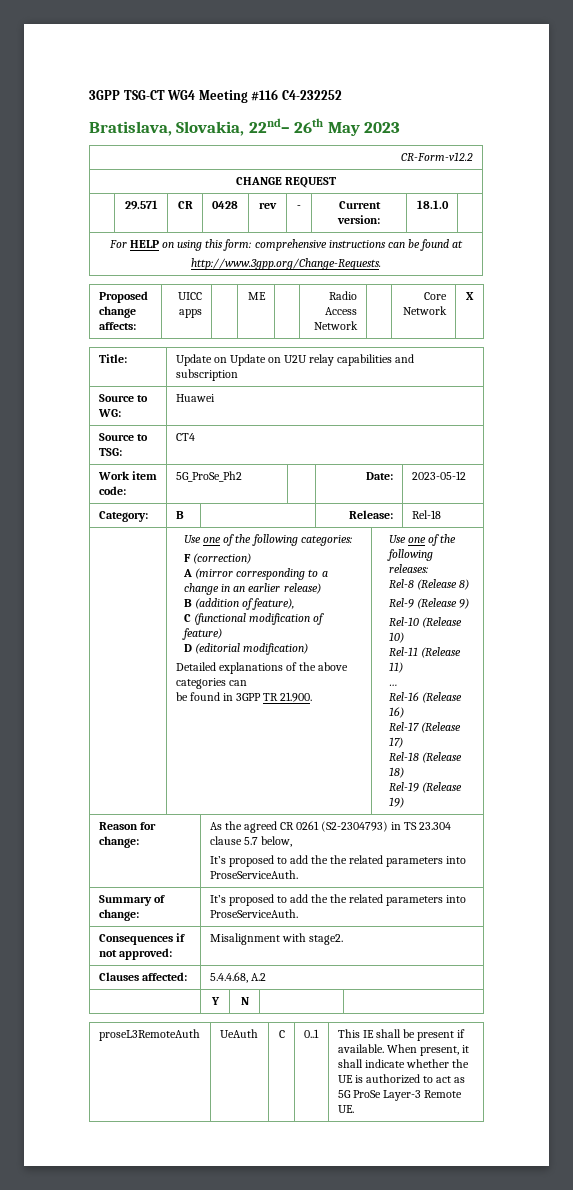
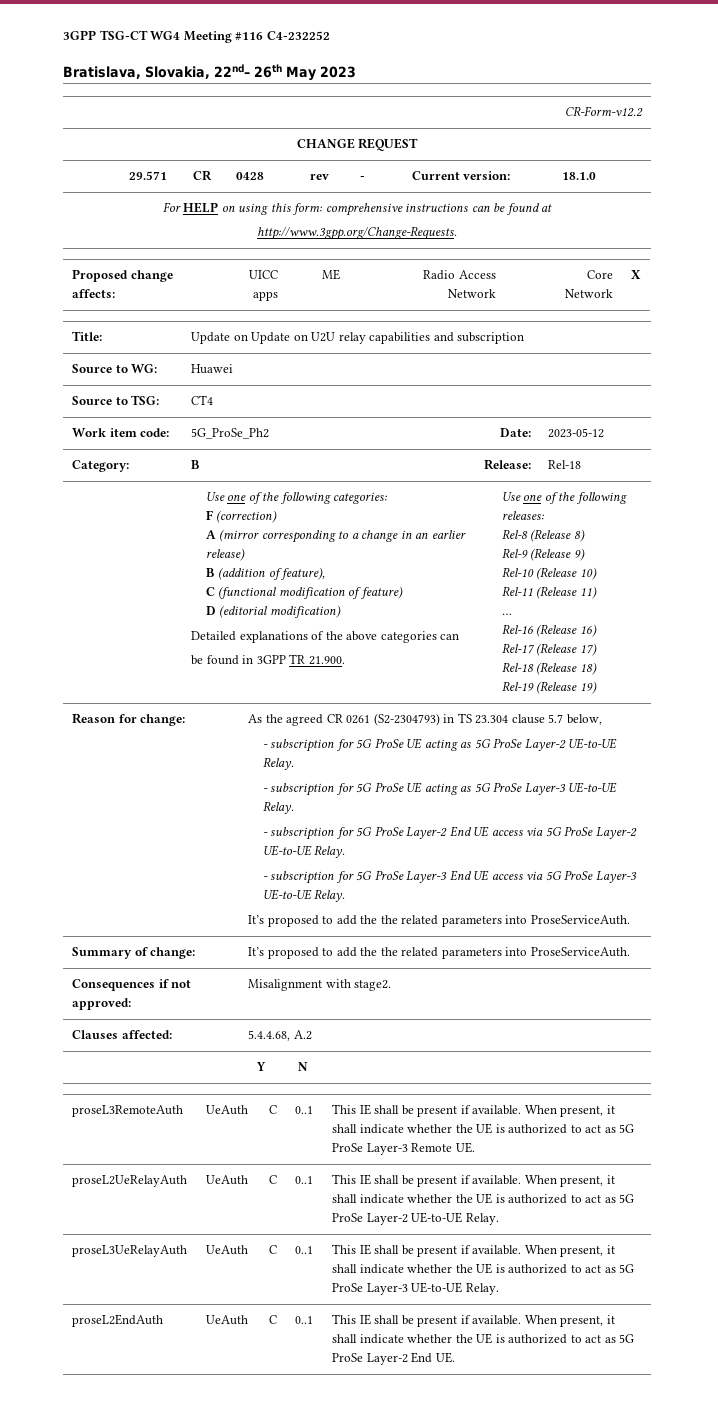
(292, 841) none -> [262,738,618,752] [262,757,294,770] [262,782,618,796] [262,801,294,814] [262,826,637,840] [262,845,346,858] [262,870,637,884] [262,889,346,902] // - subscription for 5G ProSe UE acting as 5G ProSe Layer-2 UE-to-UE Relay. // - subscription for 5G ProSe UE acting as 5G ProSe Layer-3 UE-to-UE Relay. // - subscription for 5G ProSe Layer-2 End UE access via 5G ProSe Layer-2 UE-to-UE Relay. // - subscription for 5G ProSe Layer-3 End UE access via 5G ProSe Layer-3 UE-to-UE Relay.
(354, 1109) none -> [72,1175,188,1187] [206,1175,249,1185] [268,1175,277,1184] [295,1176,314,1184] [332,1174,615,1187] [332,1193,635,1204] [332,1212,499,1225] [72,1245,188,1257] [206,1245,249,1255] [268,1245,277,1254] [295,1246,314,1254] [332,1244,615,1257] [332,1263,635,1274] [332,1282,499,1295] [72,1314,164,1327] [206,1315,249,1325] [268,1315,277,1324] [295,1316,314,1324] [332,1314,615,1327] [332,1333,635,1344] [332,1352,455,1365] // proseL2UeRelayAuth | UeAuth | C | 0..1 | This IE shall be present if available. When present, it shall indicate whether the UE is authorized to act as 5G ProSe Layer-2 UE-to-UE Relay. // proseL3UeRelayAuth | UeAuth | C | 0..1 | This IE shall be present if available. When present, it shall indicate whether the UE is authorized to act as 5G ProSe Layer-3 UE-to-UE Relay. // proseL2EndAuth | UeAuth | C | 0..1 | This IE shall be present if available. When present, it shall indicate whether the UE is authorized to act as 5G ProSe Layer-2 End UE.

